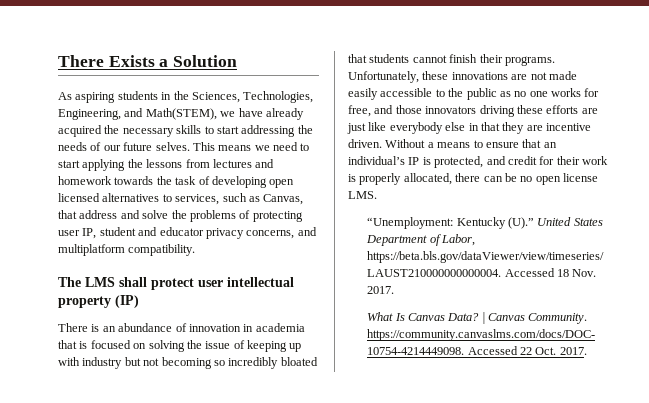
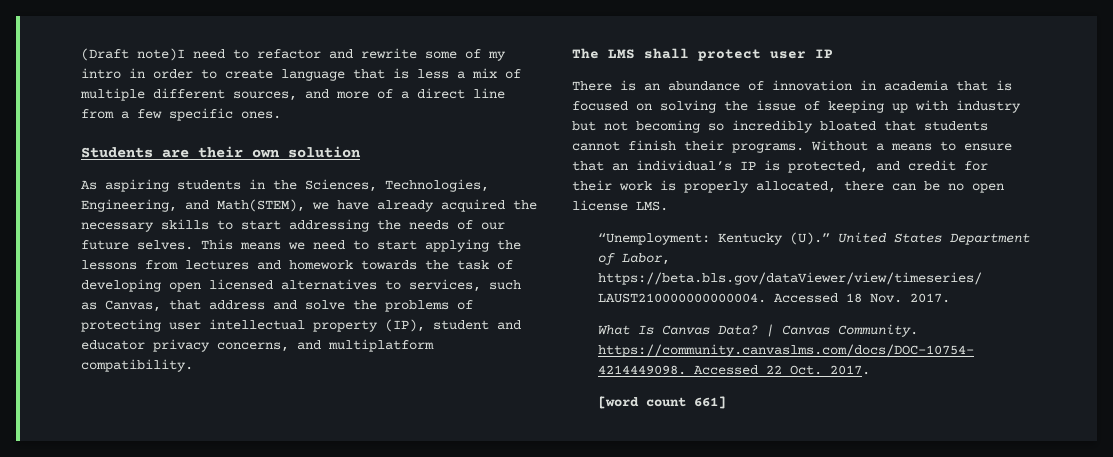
[58,55,238,67] There Exists a Solution -> [81,48,506,61] [81,68,521,81] [80,88,505,101] [81,108,281,121] [81,146,361,158] (Draft note)I need to refactor and rewrite some of my intro in order to create language that is less a mix of multiple different sources, and more of a direct line from a few specific ones. // Students are their own solution
[82,228,97,239] IP, -> [209,319,425,332] intellectual property (IP),
[227,277,294,287] [58,295,139,308] intellectual property (IP) -> [815,49,833,58] IP
[348,71,577,83] [348,88,600,100] [348,105,598,117] [347,122,591,134] [348,139,382,148] Unfortunately, these innovations are not made easily accessible to the public as no one works for free, and those innovators driving these efforts are just like everybody else in that they are incentive driven. -> (804, 148) none
(587, 351) none -> [598,396,727,409] // [word count 661]

